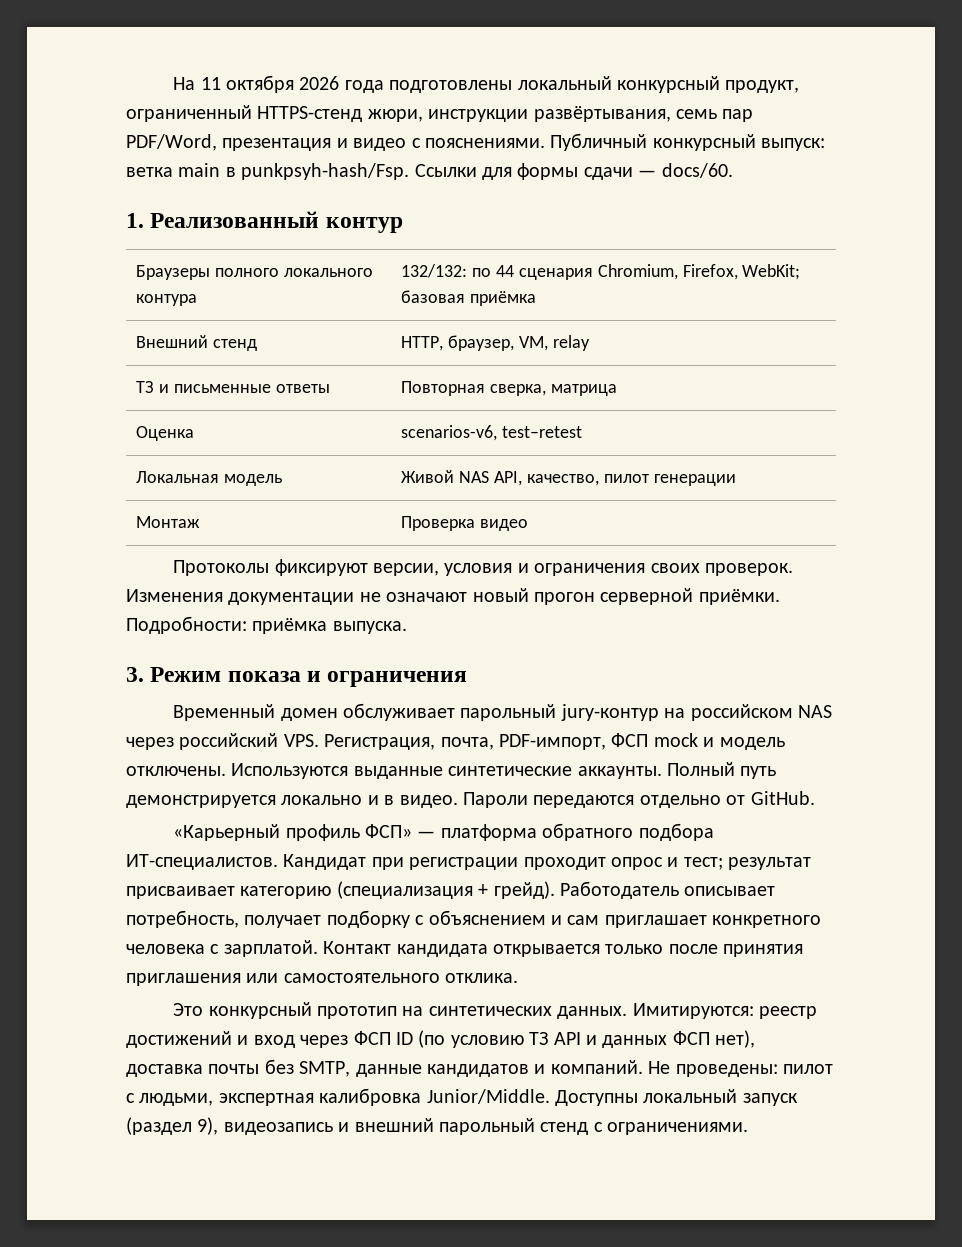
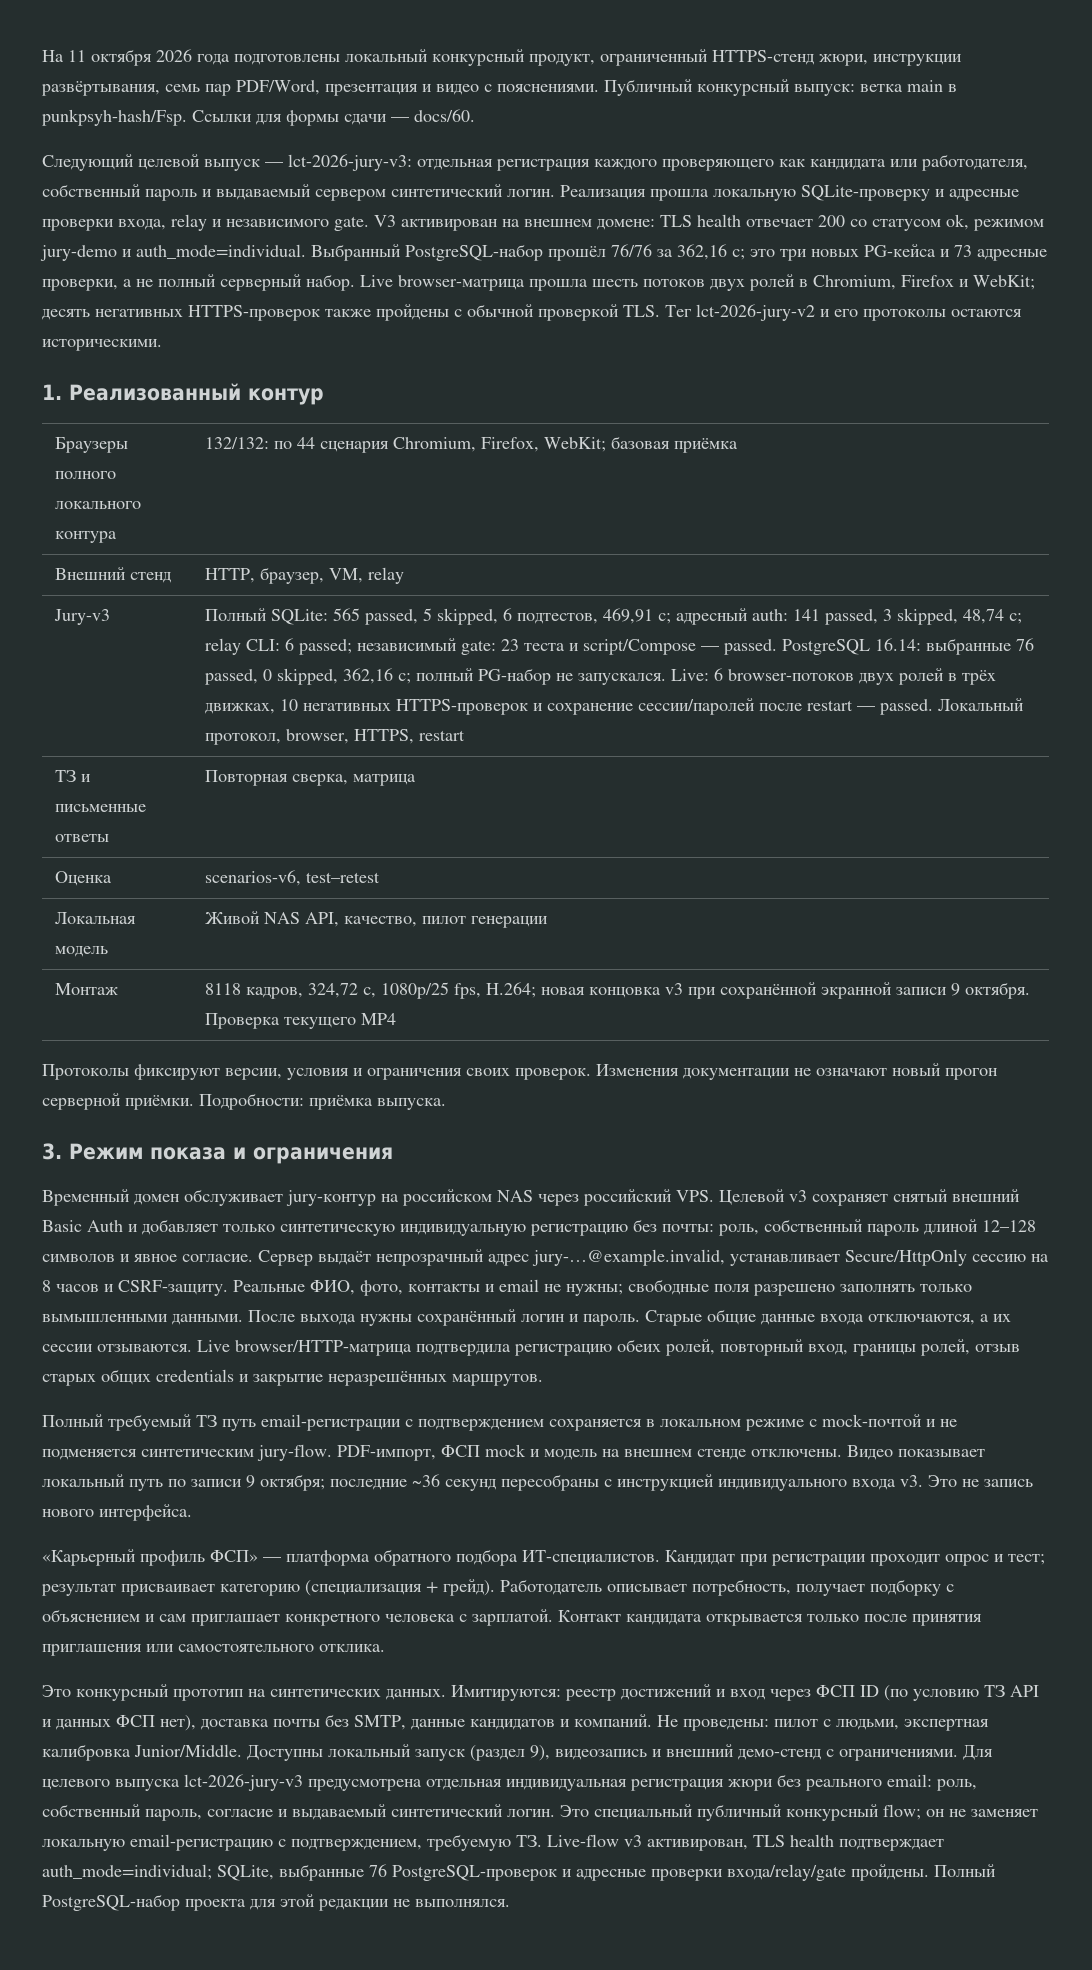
(733, 170) none -> [42,154,1028,171] [42,184,1019,201] [42,214,1044,231] [40,244,1047,261] [42,274,1035,291] [42,304,1022,321] [42,339,162,351] // Следующий целевой выпуск — lct-2026-jury-v3: отдельная регистрация каждого проверяющего как кандидата или работодателя, собственный пароль и выдаваемый сервером синтетический логин. Реализация прошла локальную SQLite-проверку и адресные проверки входа, relay и независимого gate. V3 активирован на внешнем домене: TLS health отвечает 200 со статусом ok, режимом jury-demo и auth_mode=individual. Выбранный PostgreSQL-набор прошёл 76/76 за 362,16 с; это три новых PG-кейса и 73 адресные проверки, а не полный серверный набор. Live browser-матрица прошла шесть потоков двух ролей в Chromium, Firefox и WebKit; десять негативных HTTPS-проверок также пройдены с обычной проверкой TLS. Тег lct-2026-jury-v2 и его протоколы остаются историческими.
(590, 343) none -> [53,609,110,625] [204,608,1022,625] [204,638,1034,655] [204,668,996,685] [204,698,1024,715] [204,729,465,745] // Jury-v3 | Полный SQLite: 565 passed, 5 skipped, 6 подтестов, 469,91 с; адресный auth: 141 passed, 3 skipped, 48,74 с; relay CLI: 6 passed; независимый gate: 23 теста и script/Compose — passed. PostgreSQL 16.14: выбранные 76 passed, 0 skipped, 362,16 с; полный PG-набор не запускался. Live: 6 browser-потоков двух ролей в трёх движках, 10 негативных HTTPS-проверок и сохранение сессии/паролей после restart — passed. Локальный протокол, browser, HTTPS, restart
[401,516,529,531] Проверка видео -> [204,982,1030,999] [204,1013,396,1029] 8118 кадров, 324,72 с, 1080p/25 fps, H.264; новая концовка v3 при сохранённой экранной записи 9 октября. Проверка текущего MP4
[460,704,557,721] парольный -> (283, 1197) none
[324,734,494,750] Регистрация, почта, -> [719,1189,1020,1206] [42,1219,1036,1236] [42,1249,1049,1266] [42,1279,972,1296] [42,1309,1011,1326] [42,1339,1020,1356] [42,1369,543,1386] [42,1414,957,1431] [42,1444,332,1461] Целевой v3 сохраняет снятый внешний Basic Auth и добавляет только синтетическую индивидуальную регистрацию без почты: роль, собственный пароль длиной 12–128 символов и явное согласие. Сервер выдаёт непрозрачный адрес jury-…@example.invalid, устанавливает Secure/HttpOnly сессию на 8 часов и CSRF-защиту. Реальные ФИО, фото, контакты и email не нужны; свободные поля разрешено заполнять только вымышленными данными. После выхода нужны сохранённый логин и пароль. Старые общие данные входа отключаются, а их сессии отзываются. Live browser/HTTP-матрица подтвердила регистрацию обеих ролей, повторный вход, границы ролей, отзыв старых общих credentials и закрытие неразрешённых маршрутов. // Полный требуемый ТЗ путь email-регистрации с подтверждением сохраняется в локальном режиме с mock-почтой и не подменяется синтетическим jury-flow.
[126,762,777,779] [126,791,815,808] отключены. Используются выданные синтетические аккаунты. Полный путь демонстрируется локально и в видео. Пароли передаются отдельно от GitHub. -> [602,1445,985,1460] [42,1474,1033,1491] [42,1504,192,1521] на внешнем стенде отключены. Видео показывает локальный путь по записи 9 октября; последние ~36 секунд пересобраны с инструкцией индивидуального входа v3. Это не запись нового интерфейса.
[439,1118,749,1135] парольный стенд с ограничениями. -> [738,1745,993,1761] [42,1774,977,1791] [42,1804,1038,1821] [42,1834,944,1851] [42,1864,996,1881] [42,1894,510,1911] демо-стенд с ограничениями. Для целевого выпуска lct-2026-jury-v3 предусмотрена отдельная индивидуальная регистрация жюри без реального email: роль, собственный пароль, согласие и выдаваемый синтетический логин. Это специальный публичный конкурсный flow; он не заменяет локальную email-регистрацию с подтверждением, требуемую ТЗ. Live-flow v3 активирован, TLS health подтверждает auth_mode=individual; SQLite, выбранные 76 PostgreSQL-проверок и адресные проверки входа/relay/gate пройдены. Полный PostgreSQL-набор проекта для этой редакции не выполнялся.

